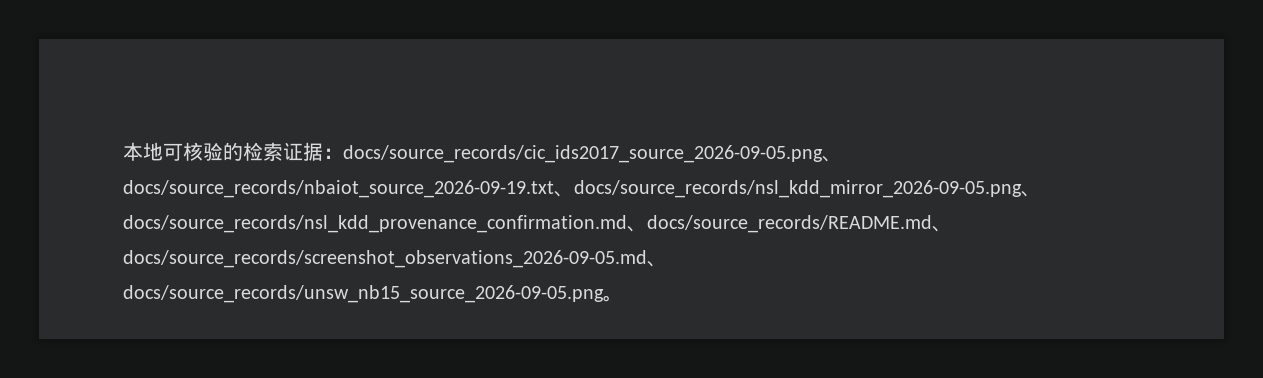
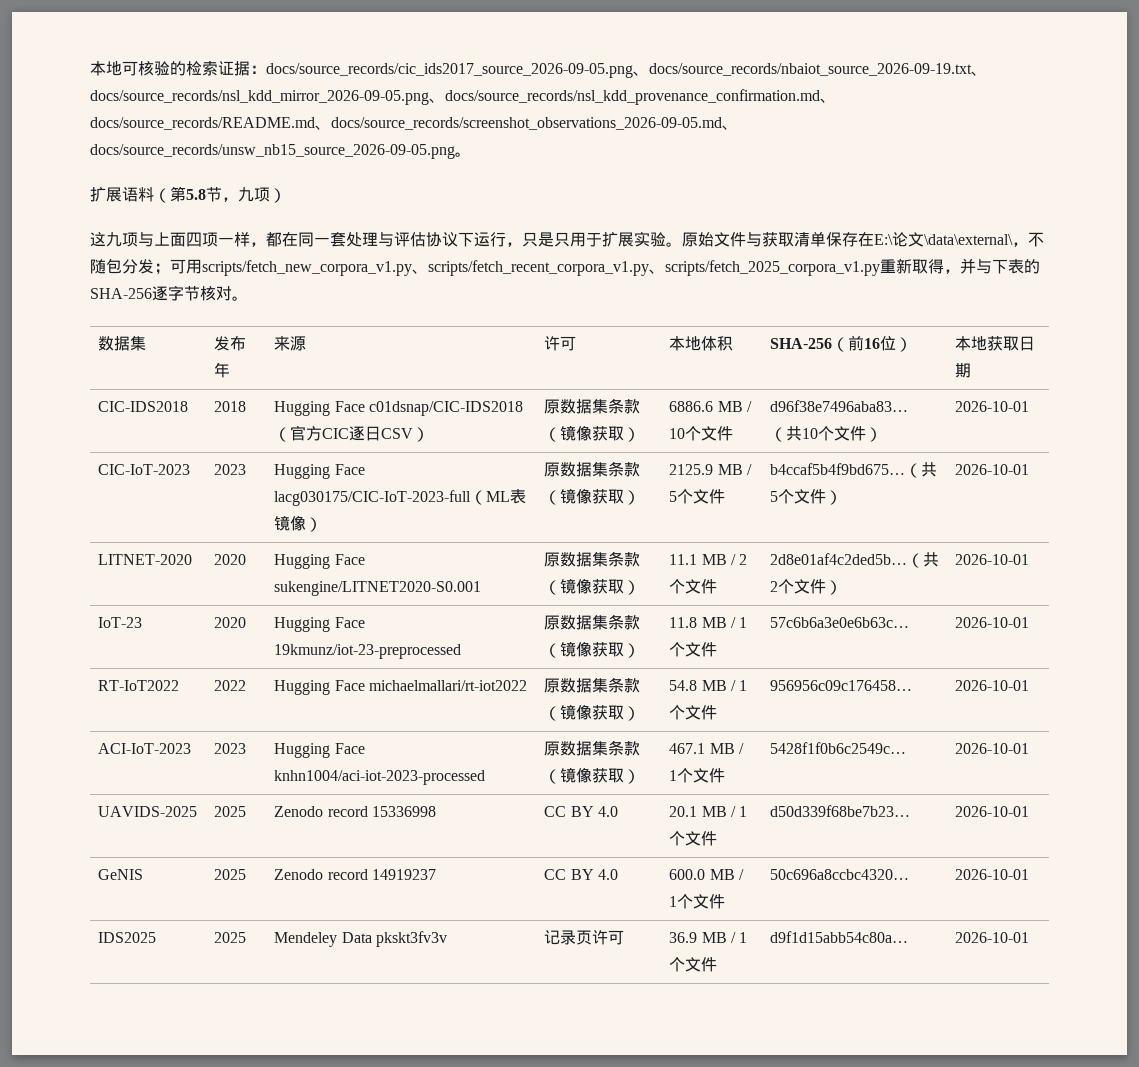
(623, 298) none -> [90,186,286,203] [90,231,1044,247] [90,258,1040,276] [90,285,248,301] [98,336,147,351] [214,335,247,351] [214,362,231,378] [274,336,307,351] [544,336,577,351] [669,336,734,351] [770,335,913,352] [955,336,1036,351] [955,363,972,378] [98,401,189,412] [214,401,247,412] [274,401,524,416] [274,425,430,442] [544,398,641,414] [544,425,641,442] [669,401,753,412] [669,426,734,441] [770,400,909,412] [770,426,883,442] [955,401,1030,412] [98,464,191,475] [214,464,247,475] [274,464,365,479] [274,489,527,506] [274,515,323,532] [544,461,641,477] [544,488,641,505] [669,464,753,475] [669,489,726,504] [770,462,938,478] [770,489,843,505] [955,464,1030,475] [98,554,193,565] [214,554,247,565] [274,554,365,569] [274,581,482,596] [544,551,641,567] [544,578,641,595] [669,554,748,565] [669,579,718,594] [770,552,940,568] [770,579,843,595] [955,554,1030,565] [98,617,143,628] [214,617,247,628] [274,617,365,632] [274,644,462,659] [544,614,641,630] [544,641,641,658] [669,617,748,628] [669,642,718,657] [770,617,910,628] [955,617,1030,628] [98,680,180,691] [214,680,247,691] [274,680,528,695] [544,677,641,693] [544,704,641,721] [669,680,748,691] [669,705,718,720] [770,680,913,691] [955,680,1030,691] [98,743,192,754] [214,743,247,754] [274,743,365,758] [274,770,486,785] [544,740,641,756] [544,767,641,784] [669,743,745,754] [669,768,726,783] [770,742,907,754] [955,743,1030,754] [98,806,198,817] [214,806,247,817] [274,806,437,817] [544,806,619,817] [669,806,748,817] [669,831,718,846] [770,805,911,817] [955,806,1030,817] [98,869,144,880] [214,869,247,880] [274,869,437,880] [544,869,619,880] [669,869,745,880] [669,894,726,909] [770,869,910,880] [955,869,1030,880] [98,932,157,943] [214,932,247,943] [274,931,448,947] [544,930,625,945] [669,932,748,943] [669,957,718,972] [770,931,909,943] [955,932,1030,943] // 扩展语料（第5.8节，九项） // 这九项与上面四项一样，都在同一套处理与评估协议下运行，只是只用于扩展实验。原始文件与获取清单保存在E:\论文\data\external\，不随包分发；可用scripts/fetch_new_corpora_v1.py、scripts/fetch_recent_corpora_v1.py、scripts/fetch_2025_corpora_v1.py重新取得，并与下表的SHA-256逐字节核对。 // 数据集 | 发布年 | 来源 | 许可 | 本地体积 | SHA-256（前16位） | 本地获取日期 // CIC-IDS2018 | 2018 | Hugging Face c01dsnap/CIC-IDS2018（官方CIC逐日CSV） | 原数据集条款（镜像获取） | 6886.6 MB / 10个文件 | d96f38e7496aba83…（共10个文件） | 2026-10-01 // CIC-IoT-2023 | 2023 | Hugging Face lacg030175/CIC-IoT-2023-full（ML表镜像） | 原数据集条款（镜像获取） | 2125.9 MB / 5个文件 | b4ccaf5b4f9bd675…（共5个文件） | 2026-10-01 // LITNET-2020 | 2020 | Hugging Face sukengine/LITNET2020-S0.001 | 原数据集条款（镜像获取） | 11.1 MB / 2个文件 | 2d8e01af4c2ded5b…（共2个文件） | 2026-10-01 // IoT-23 | 2020 | Hugging Face 19kmunz/iot-23-preprocessed | 原数据集条款（镜像获取） | 11.8 MB / 1个文件 | 57c6b6a3e0e6b63c… | 2026-10-01 // RT-IoT2022 | 2022 | Hugging Face michaelmallari/rt-iot2022 | 原数据集条款（镜像获取） | 54.8 MB / 1个文件 | 956956c09c176458… | 2026-10-01 // ACI-IoT-2023 | 2023 | Hugging Face knhn1004/aci-iot-2023-processed | 原数据集条款（镜像获取） | 467.1 MB / 1个文件 | 5428f1f0b6c2549c… | 2026-10-01 // UAVIDS-2025 | 2025 | Zenodo record 15336998 | CC BY 4.0 | 20.1 MB / 1个文件 | d50d339f68be7b23… | 2026-10-01 // GeNIS | 2025 | Zenodo record 14919237 | CC BY 4.0 | 600.0 MB / 1个文件 | 50c696a8ccbc4320… | 2026-10-01 // IDS2025 | 2025 | Mendeley Data pkskt3fv3v | 记录页许可 | 36.9 MB / 1个文件 | d9f1d15abb54c80a… | 2026-10-01

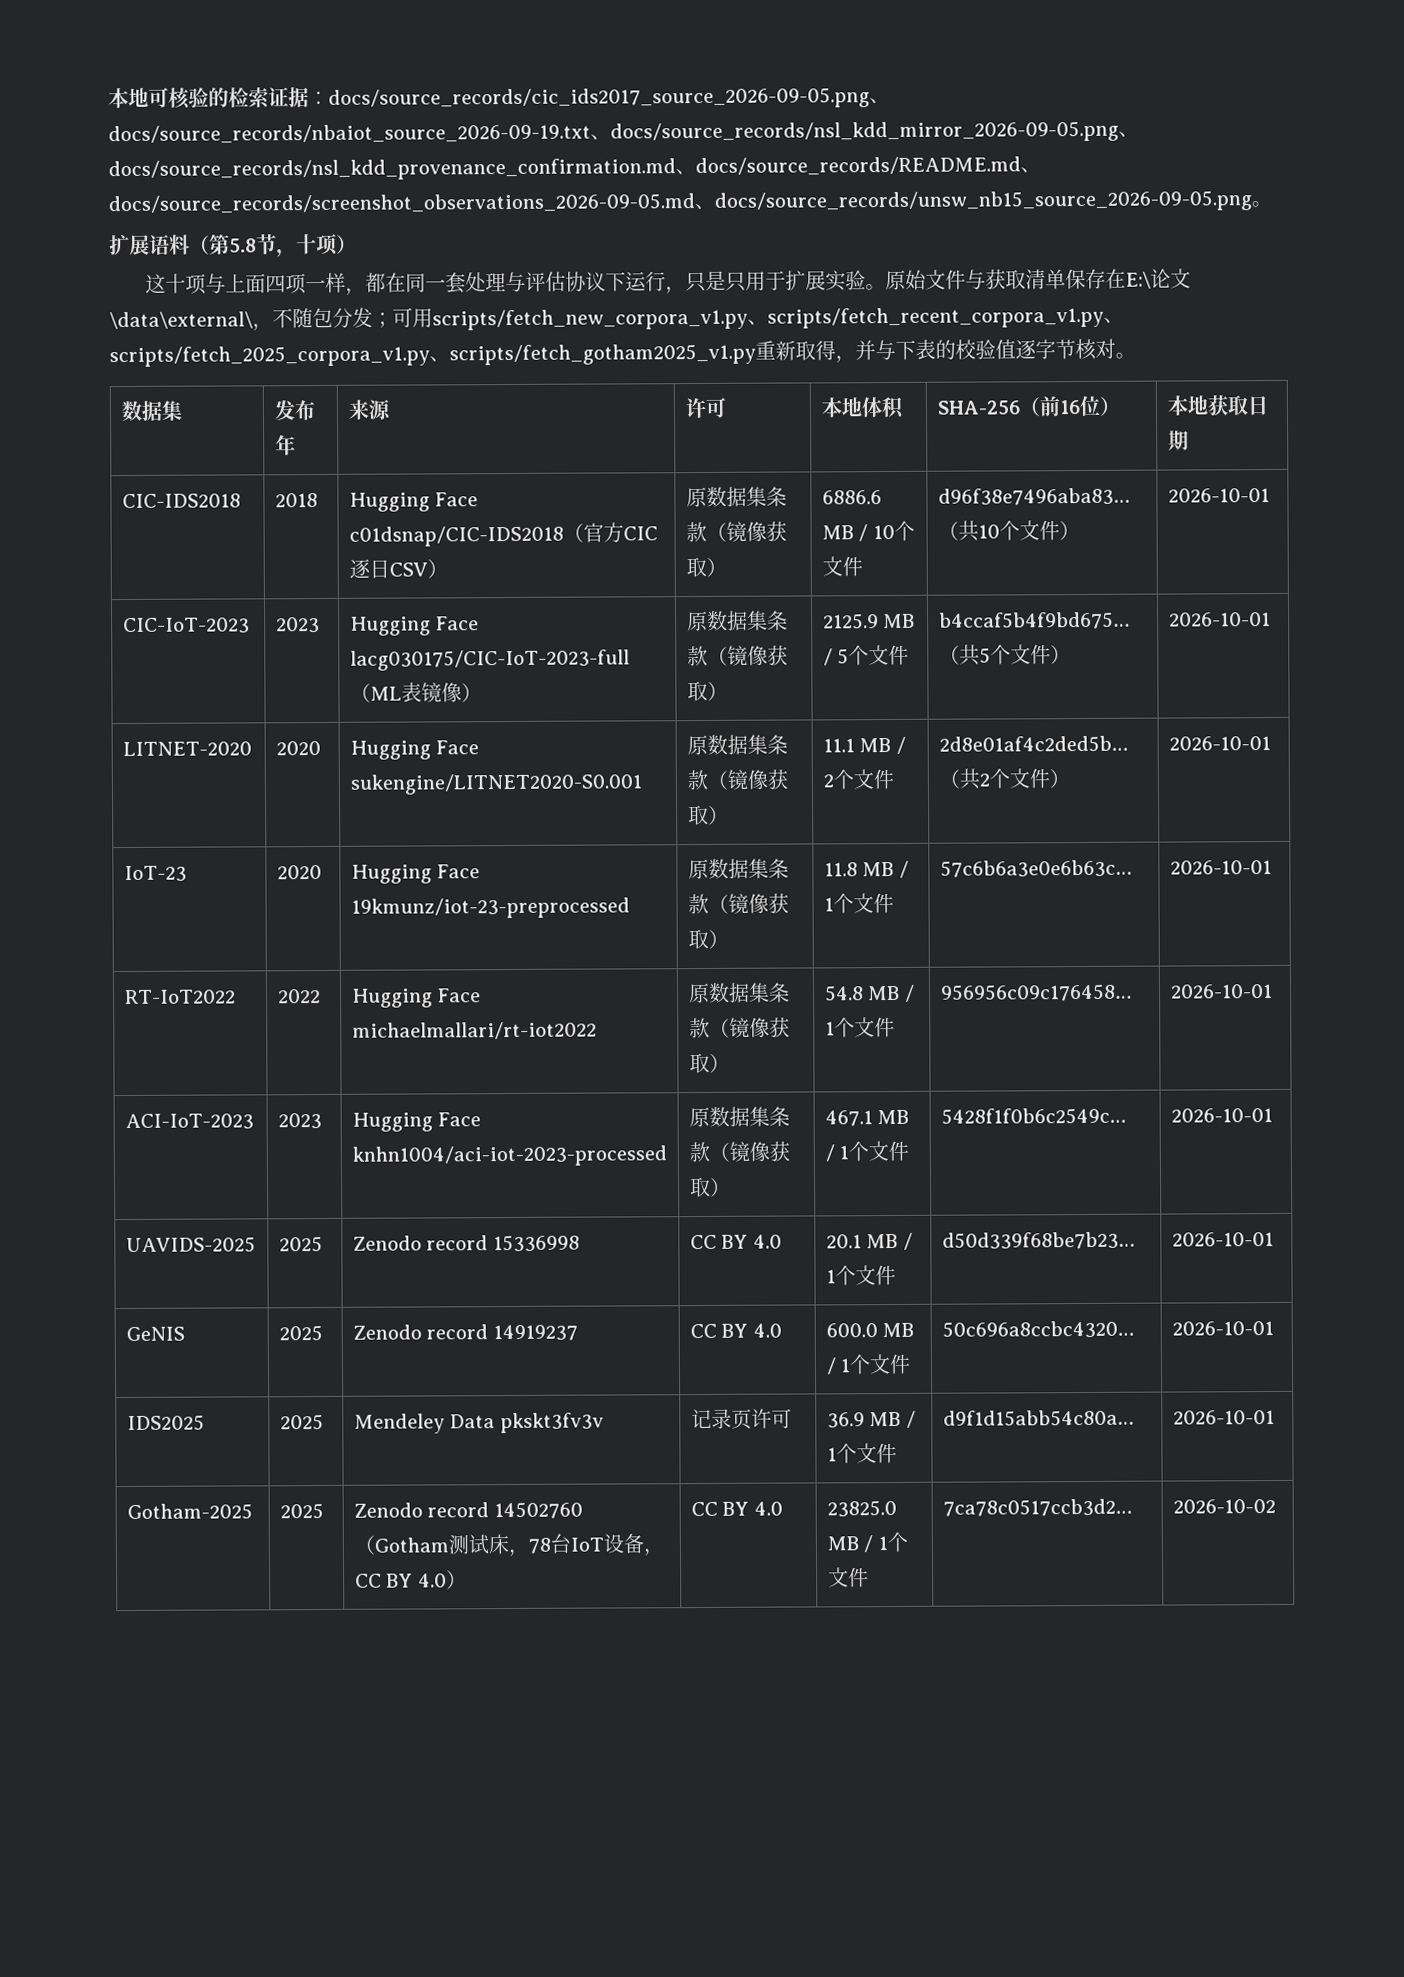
[238,187,254,202] 九 -> [296,234,317,255] 十
[106,232,122,247] 九 -> [164,273,186,294] 十
(880, 268) none -> [429,343,756,366] 、scripts/fetch_gotham2025_v1.py
[90,288,152,299] SHA-256 -> [955,339,1016,360] 校验值
(1030, 937) none -> [126,1503,253,1521] [279,1502,324,1520] [353,1501,583,1520] [353,1533,664,1558] [354,1570,467,1590] [690,1501,783,1517] [826,1499,897,1518] [826,1531,908,1553] [827,1567,869,1588] [942,1498,1132,1517] [1172,1499,1276,1514] // Gotham-2025 | 2025 | Zenodo record 14502760（Gotham测试床，78台IoT设备，CC BY 4.0） | CC BY 4.0 | 23825.0 MB / 1个文件 | 7ca78c0517ccb3d2… | 2026-10-02

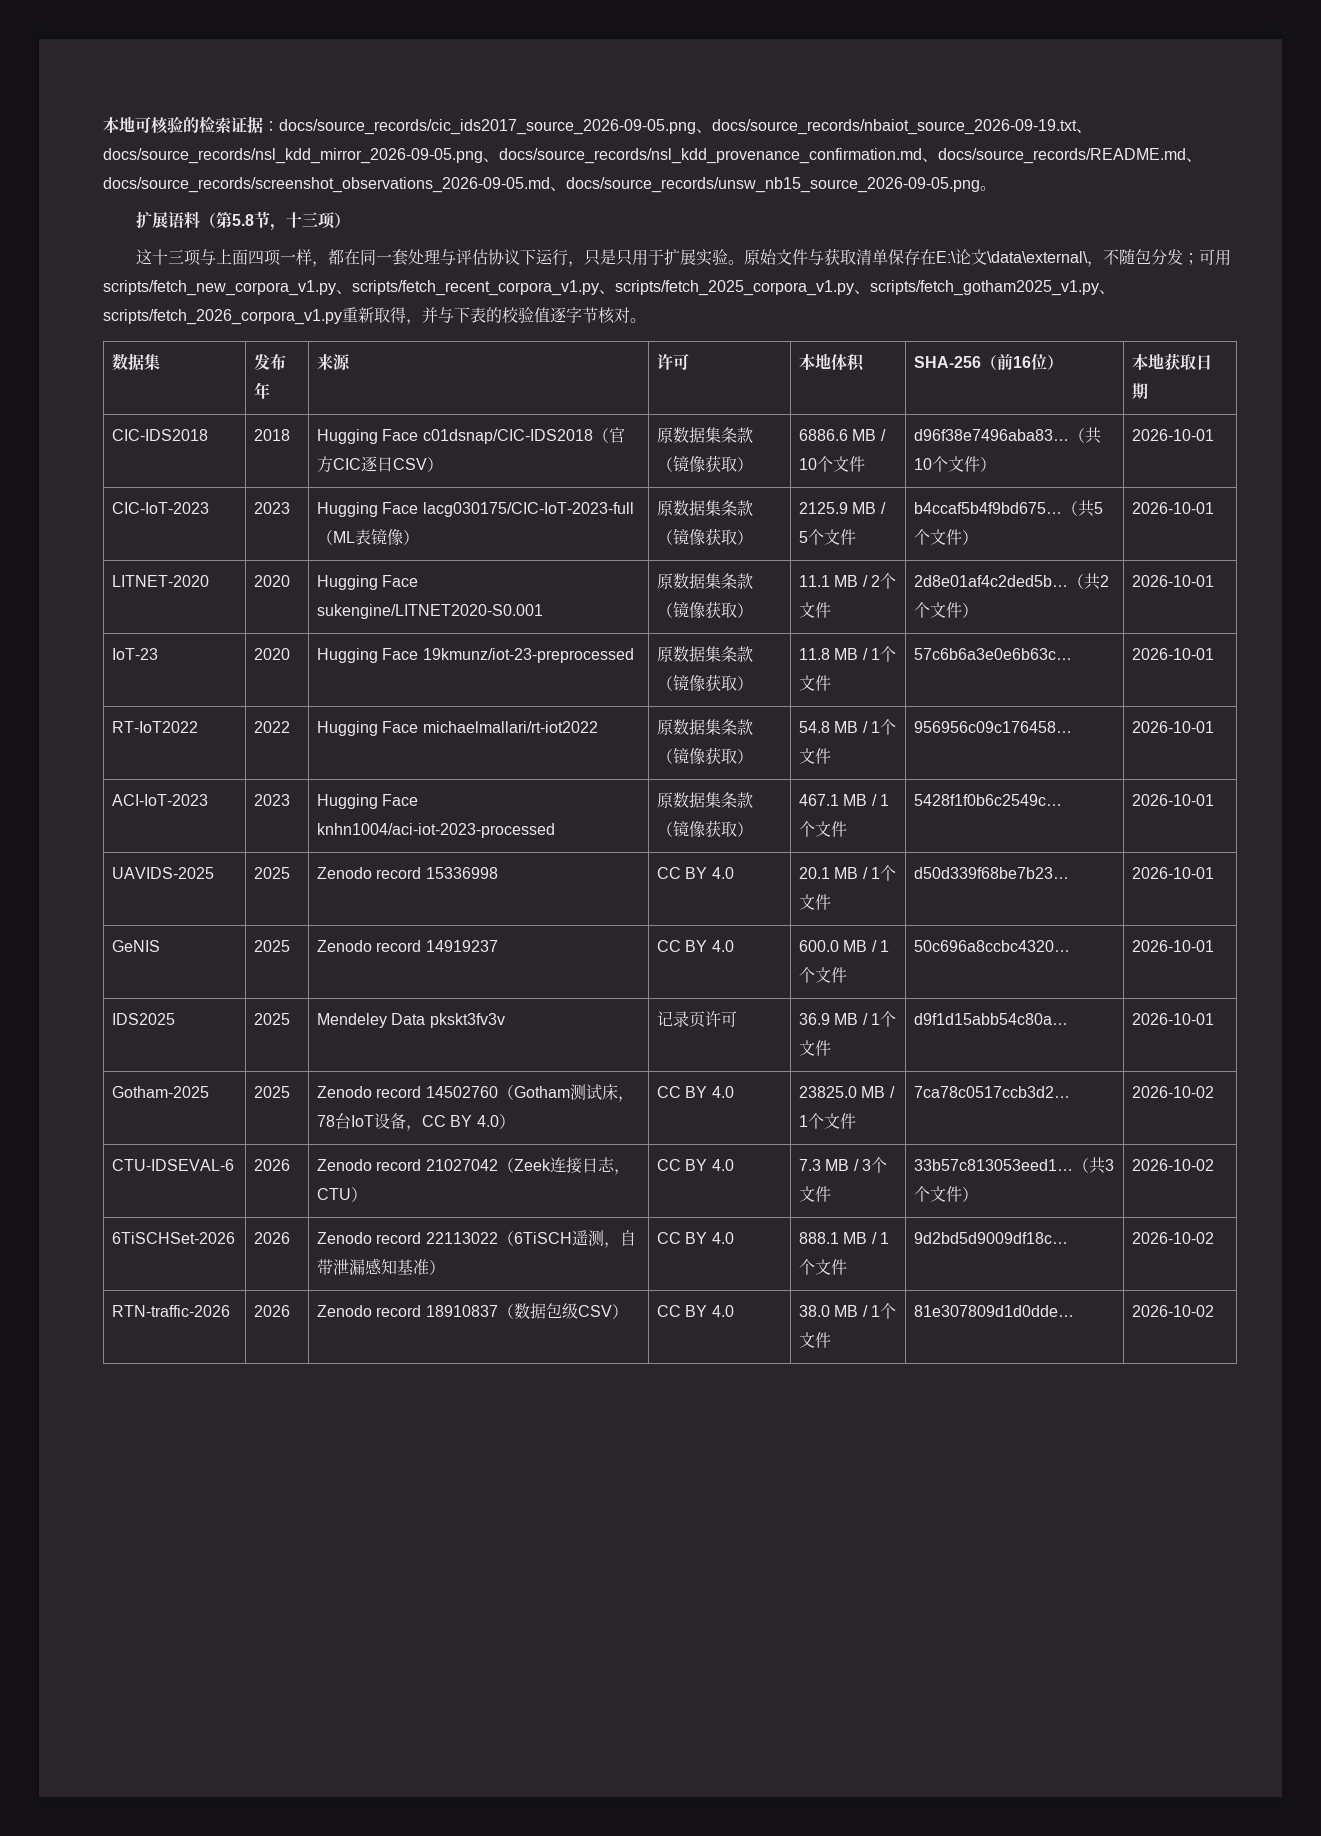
(317, 244) none -> [302,212,319,227] 三
(186, 283) none -> [168,249,185,264] 三
(756, 354) none -> [1099,290,1115,294] [103,309,342,325] 、scripts/fetch_2026_corpora_v1.py
(1276, 1506) none -> [112,1159,235,1171] [254,1159,291,1171] [317,1157,630,1175] [317,1187,368,1202] [657,1159,734,1171] [799,1157,888,1173] [799,1186,832,1202] [914,1157,1115,1174] [914,1186,979,1202] [1132,1159,1215,1171] [112,1232,236,1244] [254,1232,291,1244] [317,1230,636,1248] [317,1258,446,1275] [657,1232,734,1244] [799,1232,890,1244] [799,1259,848,1275] [914,1232,1069,1244] [1132,1232,1215,1244] [112,1305,231,1317] [254,1305,291,1317] [317,1303,628,1319] [657,1305,734,1317] [799,1303,897,1319] [799,1332,832,1348] [914,1305,1075,1317] [1132,1305,1215,1317] // CTU-IDSEVAL-6 | 2026 | Zenodo record 21027042（Zeek连接日志，CTU） | CC BY 4.0 | 7.3 MB / 3个文件 | 33b57c813053eed1…（共3个文件） | 2026-10-02 // 6TiSCHSet-2026 | 2026 | Zenodo record 22113022（6TiSCH遥测，自带泄漏感知基准） | CC BY 4.0 | 888.1 MB / 1个文件 | 9d2bd5d9009df18c… | 2026-10-02 // RTN-traffic-2026 | 2026 | Zenodo record 18910837（数据包级CSV） | CC BY 4.0 | 38.0 MB / 1个文件 | 81e307809d1d0dde… | 2026-10-02

